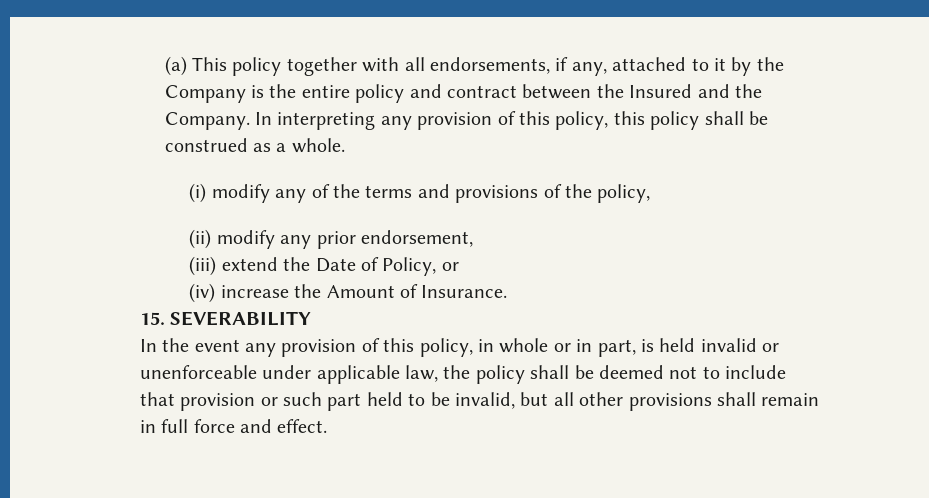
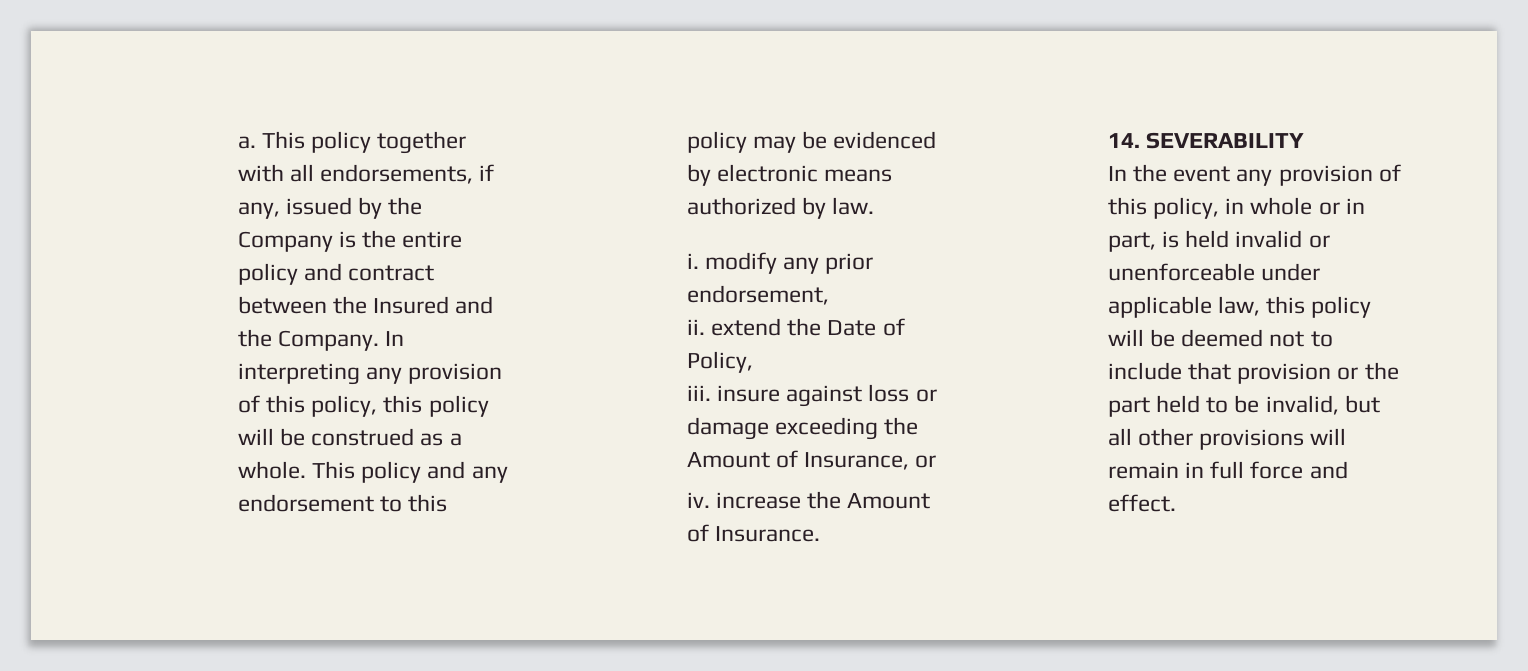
[164,56,187,76] (a) -> [237,136,256,149] a.
[612,57,727,71] attached to it -> [286,197,353,215] issued
[704,111,744,125] shall -> [237,428,274,445] will
[189,183,651,203] [189,229,212,249] // (i) modify any of the terms and provisions of the policy, // (ii) -> [312,461,508,483] [237,494,448,512] [686,131,937,153] [686,164,893,186] [686,197,875,219] [686,253,699,269] This policy and any endorsement to this policy may be evidenced by electronic means authorized by law. // i.
[189,256,217,276] (iii) -> [686,319,705,335] ii.
(437, 266) none -> [686,384,937,407] [686,417,919,440] [686,450,910,470] // iii. insure against loss or damage exceeding the Amount of Insurance,
[189,283,216,303] (iv) -> [686,492,710,508] iv.
[139,312,165,325] 15. -> [1107,133,1140,148] 14.
[443,365,570,384] the policy shall -> [1266,296,1372,318] [1107,329,1144,346] this policy will
[282,392,322,406] such -> [1364,362,1399,380] the
[716,392,756,406] shall -> [1310,428,1347,445] will

